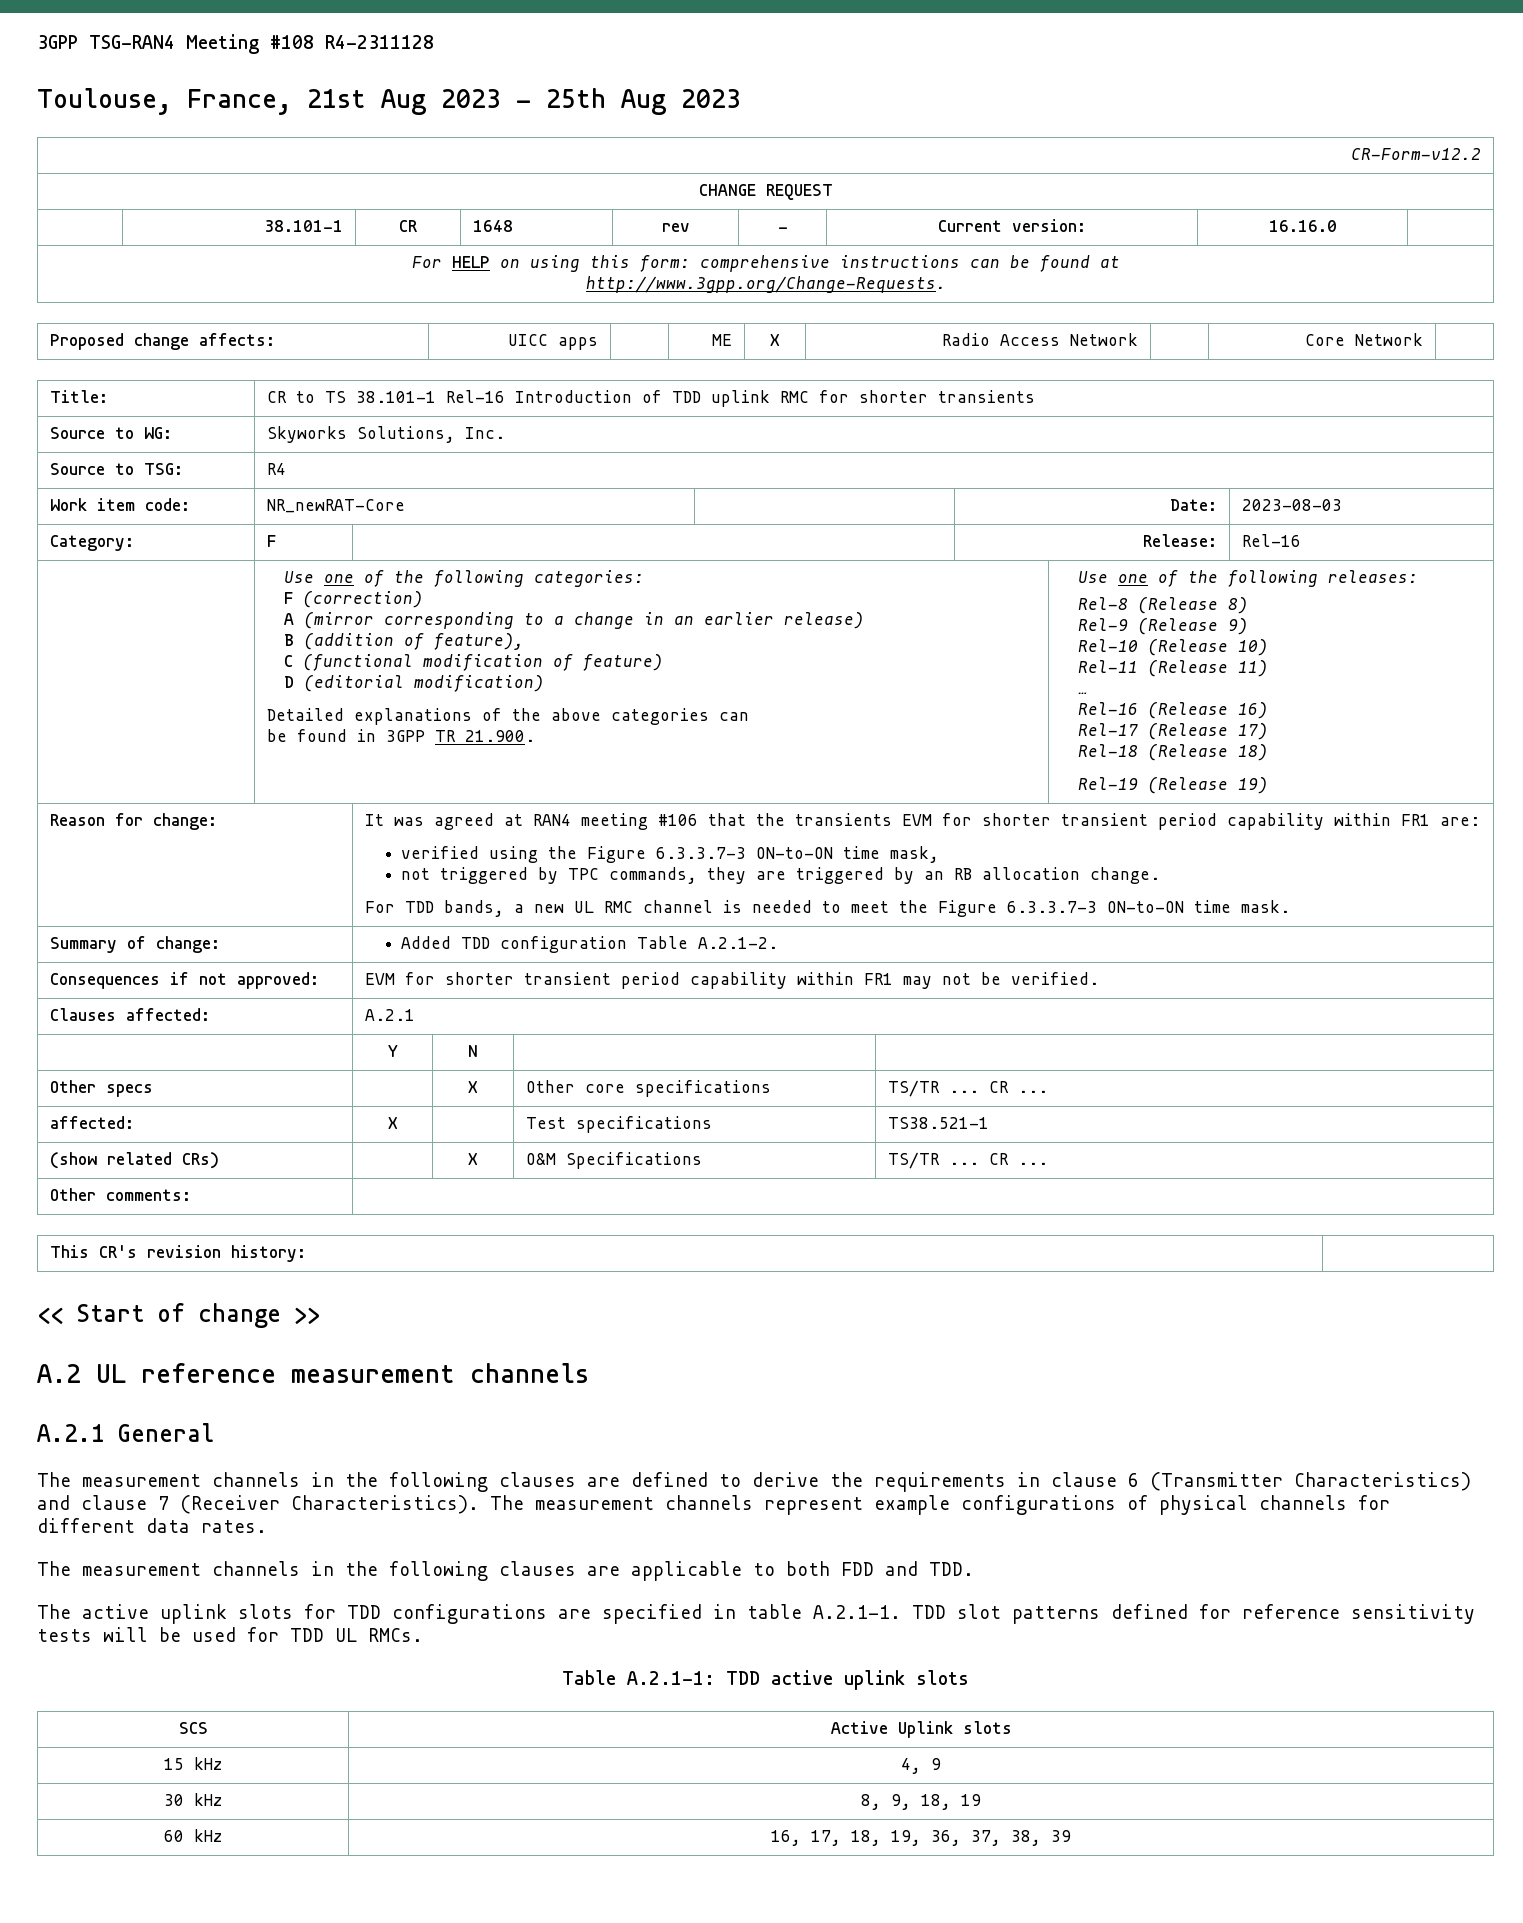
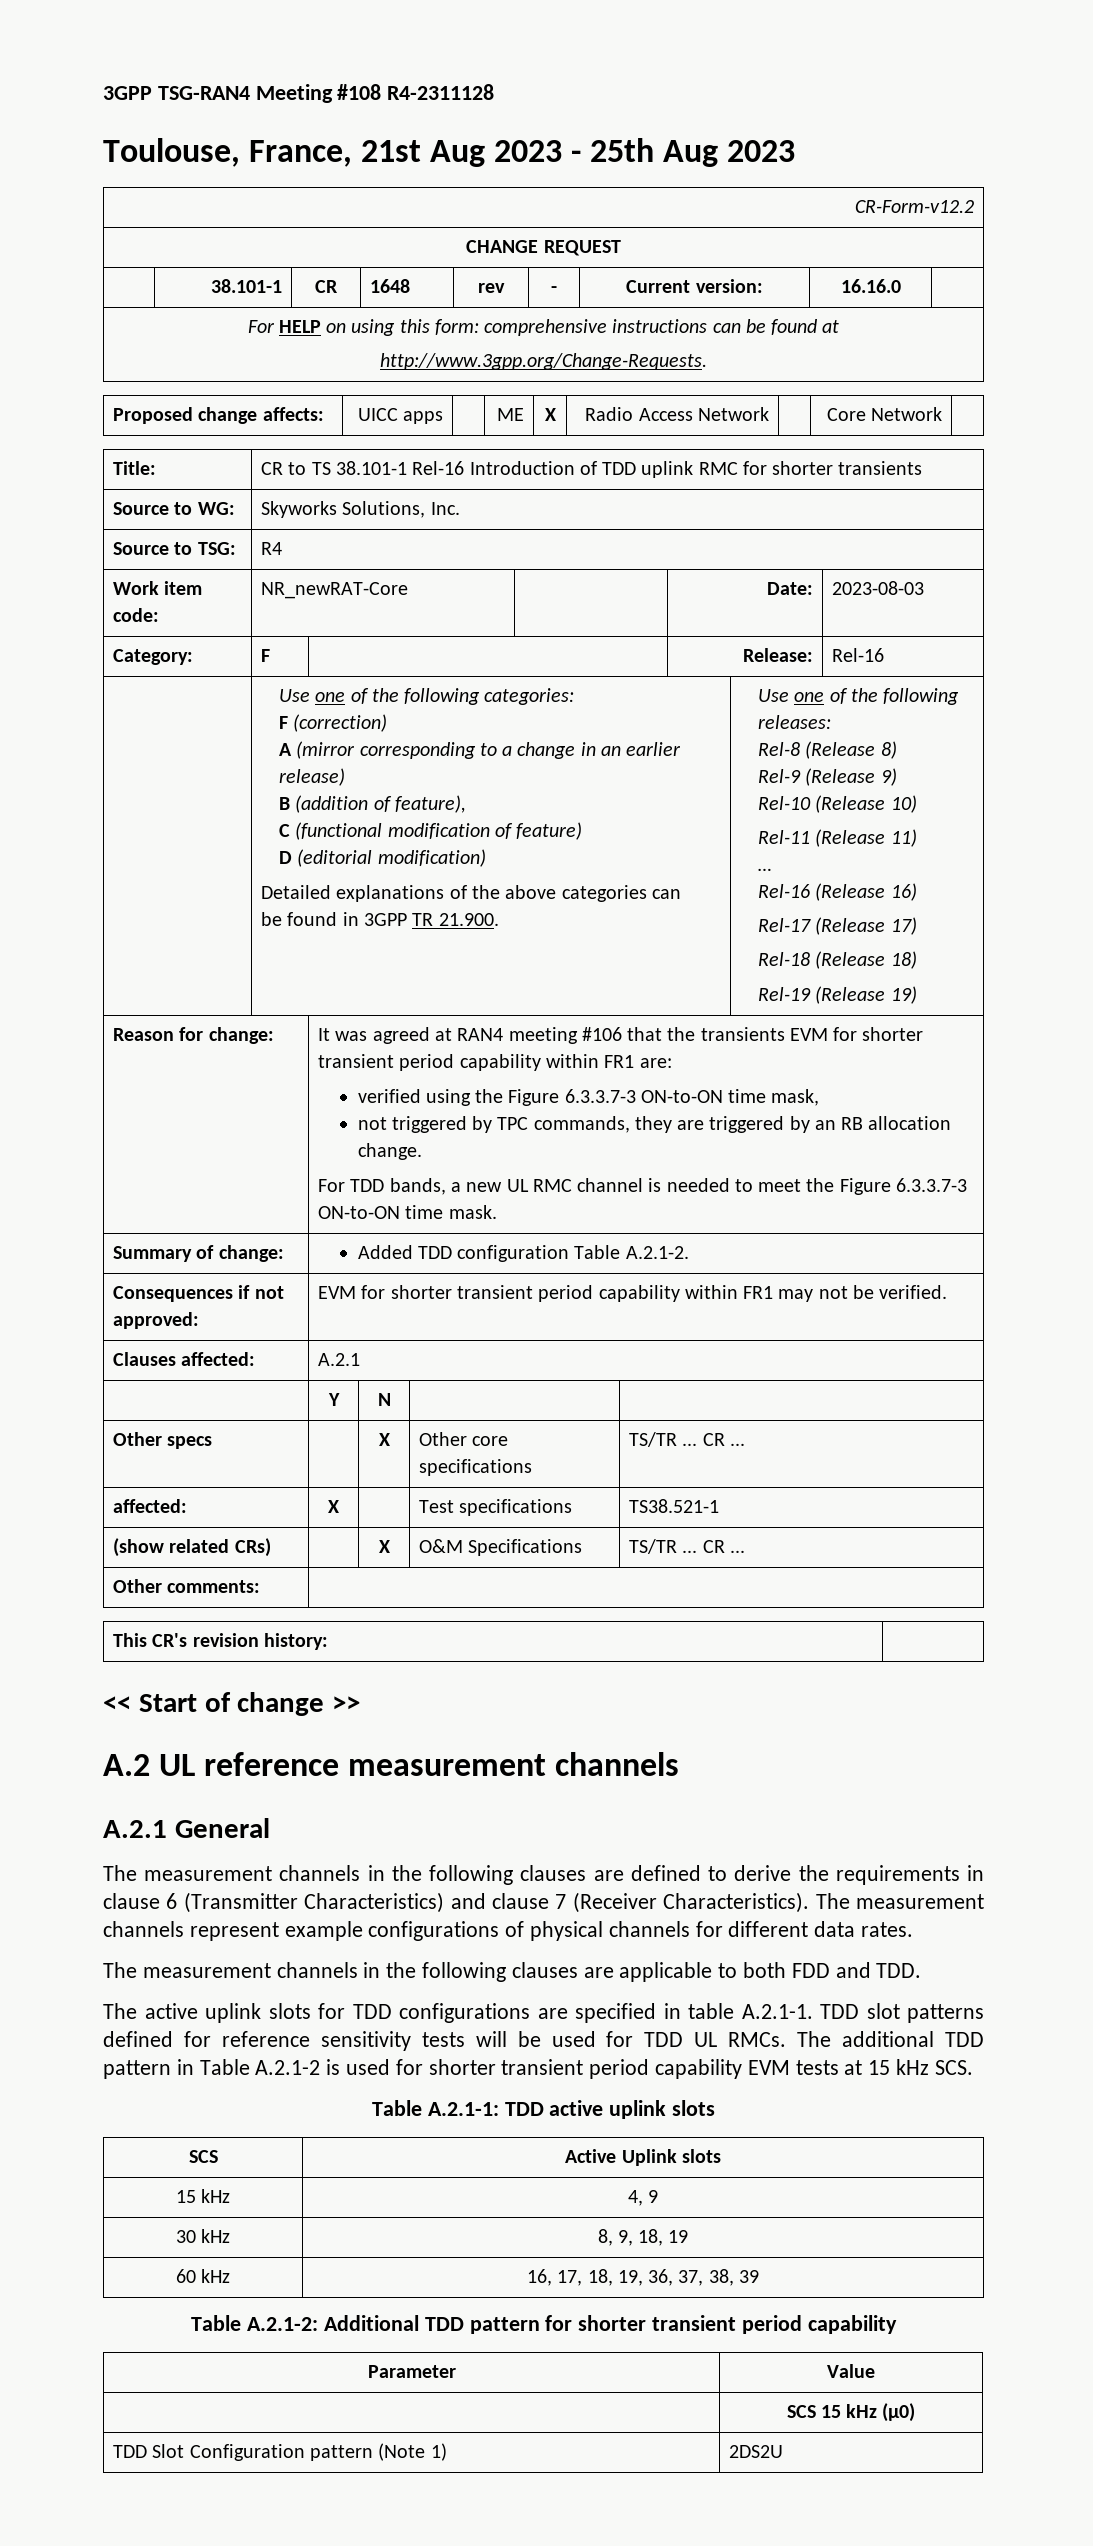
(423, 1635) none -> [797,2031,985,2047] [103,2059,973,2079] The additional TDD pattern in Table A.2.1-2 is used for shorter transient period capability EVM tests at 15 kHz SCS.
(1071, 1836) none -> [191,2315,897,2334] [367,2365,456,2378] [827,2364,875,2378] [786,2403,916,2422] [113,2443,447,2461] [729,2445,784,2458] // Table A.2.1-2: Additional TDD pattern for shorter transient period capability // Parameter | Value // | SCS 15 kHz (µ0) // TDD Slot Configuration pattern (Note 1) | 2DS2U

